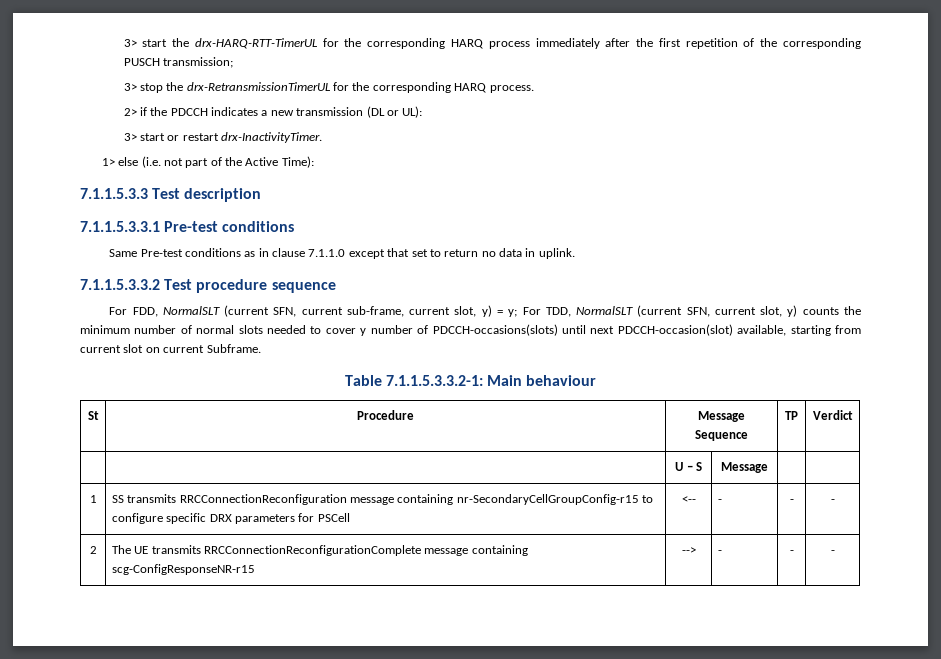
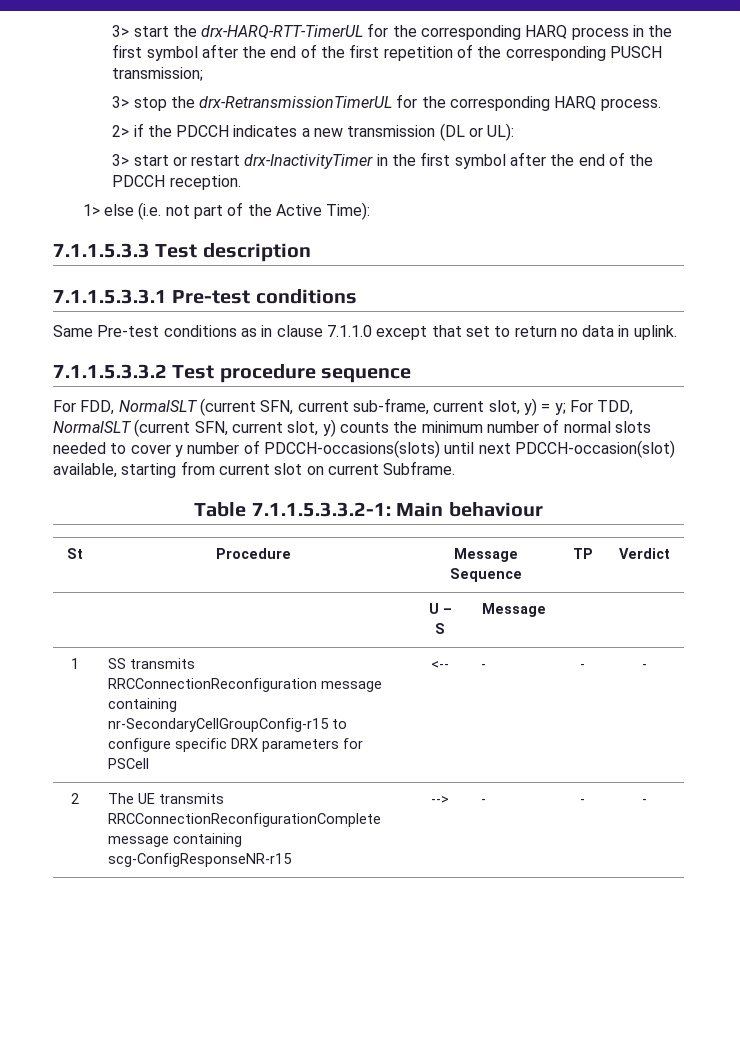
[535,38,631,49] immediately after -> [633,25,673,37] [112,44,317,61] in the first symbol after the end of
[221,132,323,143] drx-InactivityTimer. -> [244,152,654,169] [112,175,241,190] drx-InactivityTimer in the first symbol after the end of the PDCCH reception.

